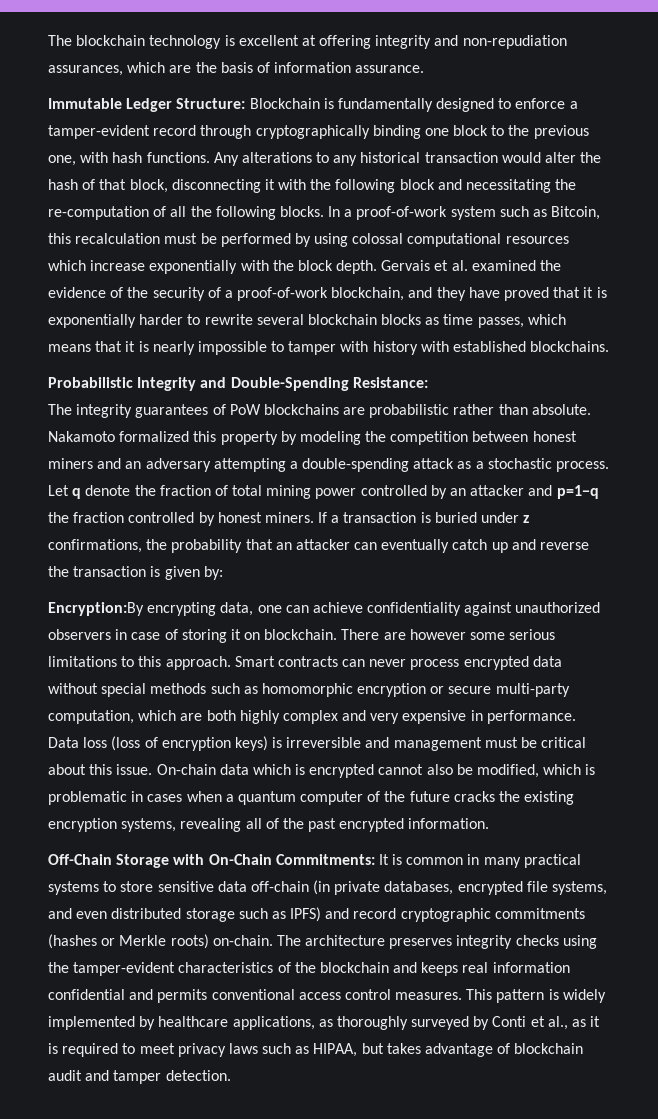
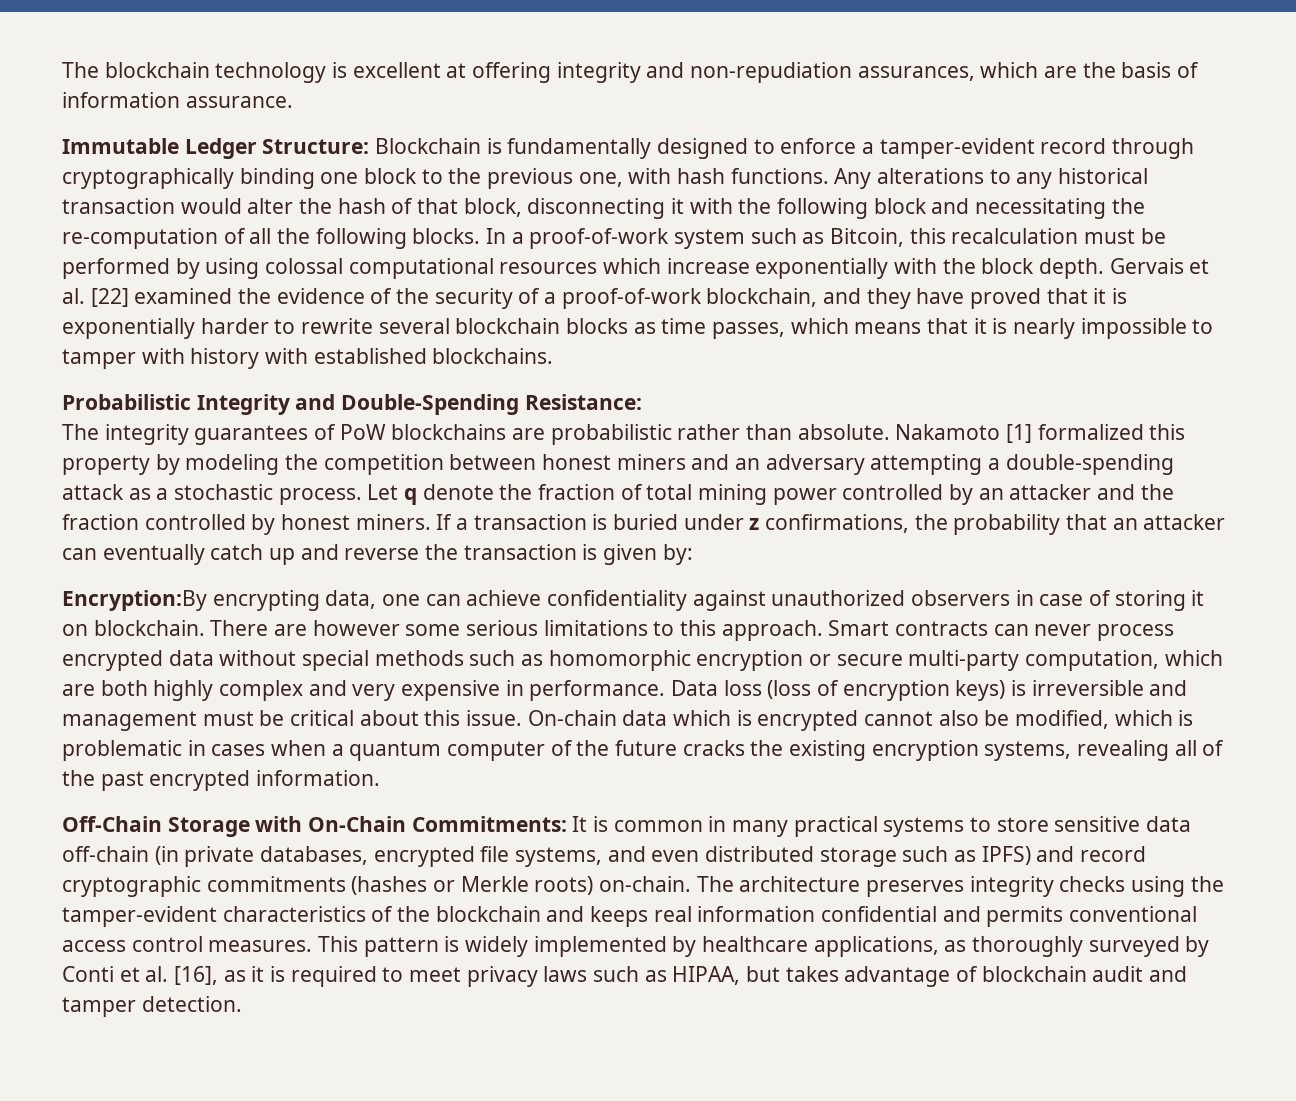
(468, 265) none -> [90,288,129,307] [22]
(115, 436) none -> [1006,424,1033,443] [1]
[556,485,599,499] p=1−q -> (1136, 492) none
[547,1016,568,1030] al., -> [145,966,219,985] al. [16],

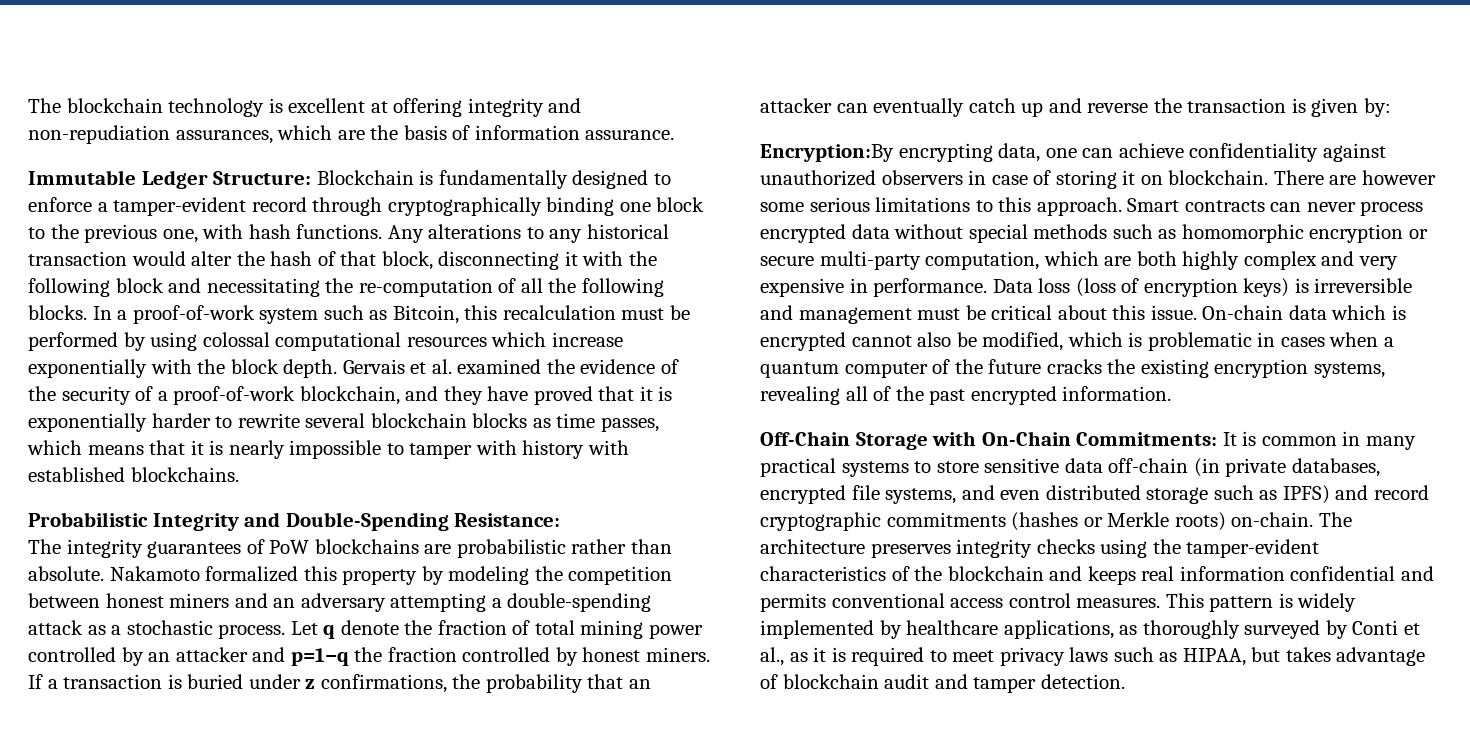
[90,288,129,307] [22] -> (452, 366) none
[1006,424,1033,443] [1] -> (200, 573) none
(1136, 492) none -> [290,648,349,666] p=1−q
[145,966,219,985] al. [16], -> [760,647,784,666] al.,

